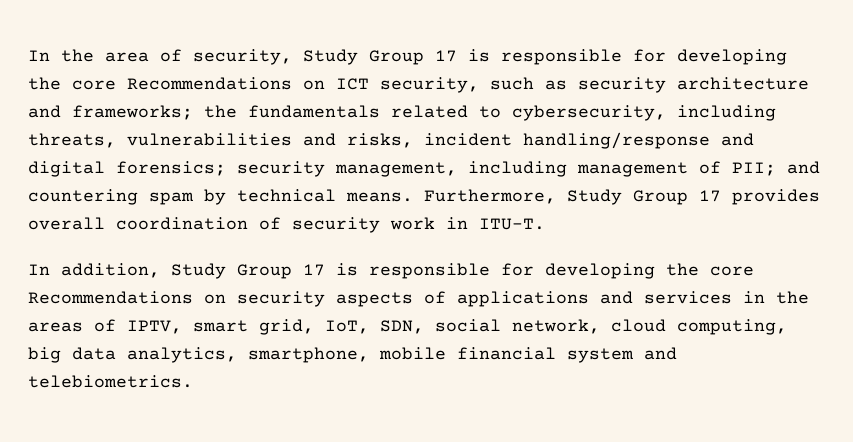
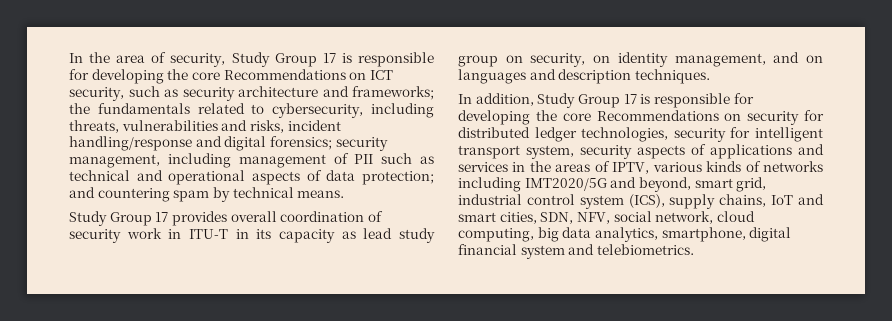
[732,162,776,176] PII; -> [354,153,434,164] [69,170,434,185] PII such as technical and operational aspects of data protection;
[424,189,556,204] Furthermore, -> (345, 194) //
[479,218,545,230] ITU-T. -> [189,228,436,243] [458,52,823,67] [458,69,710,84] ITU-T in its capacity as lead study group on security, on identity management, and on languages and description techniques.
(325, 299) none -> [804,110,824,121] [458,127,823,142] [458,145,632,159] for distributed ledger technologies, security for intelligent transport system, security
[193,319,424,335] smart grid, IoT, SDN, -> [652,161,823,172] [458,177,767,192] [458,194,824,209] [458,212,610,224] various kinds of networks including IMT2020/5G and beyond, smart grid, industrial control system (ICS), supply chains, IoT and smart cities, SDN, NFV,
[379,347,446,360] mobile -> [749,227,792,242] digital

